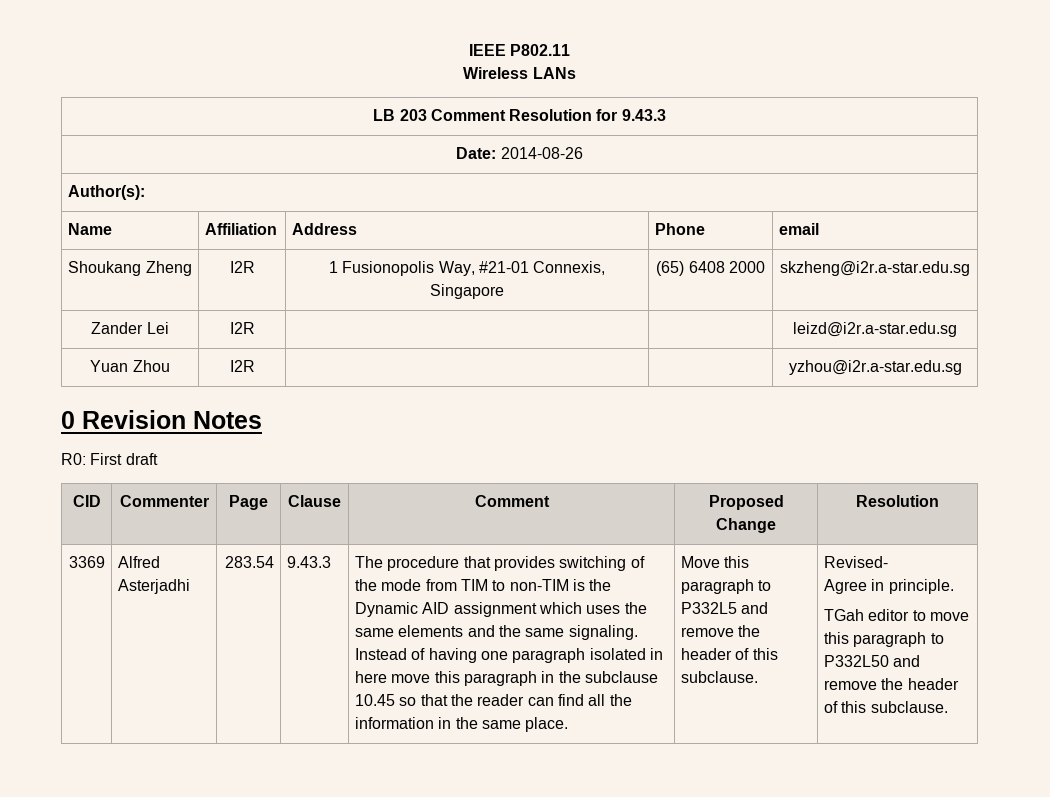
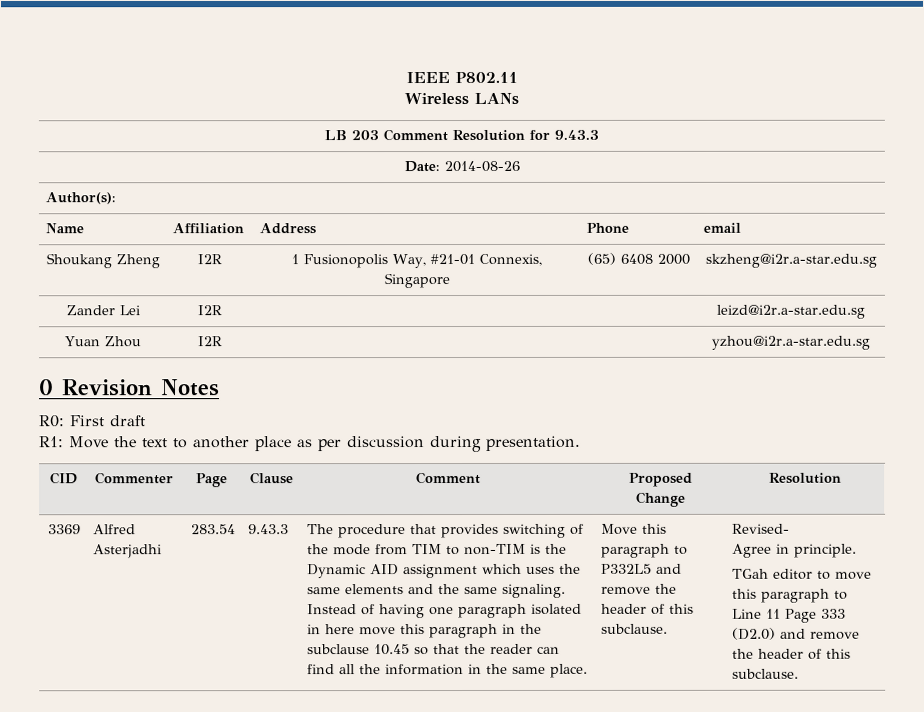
(158, 459) none -> [39,435,581,453] // R1: Move the text to another place as per discussion during presentation.
[823,655,889,667] P332L50 -> [732,608,847,623] [732,627,777,640] Line 11 Page 333 (D2.0)

